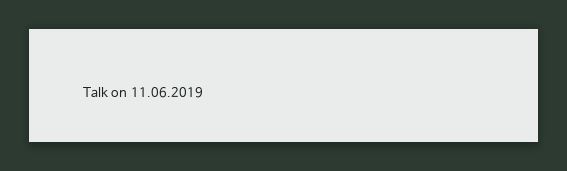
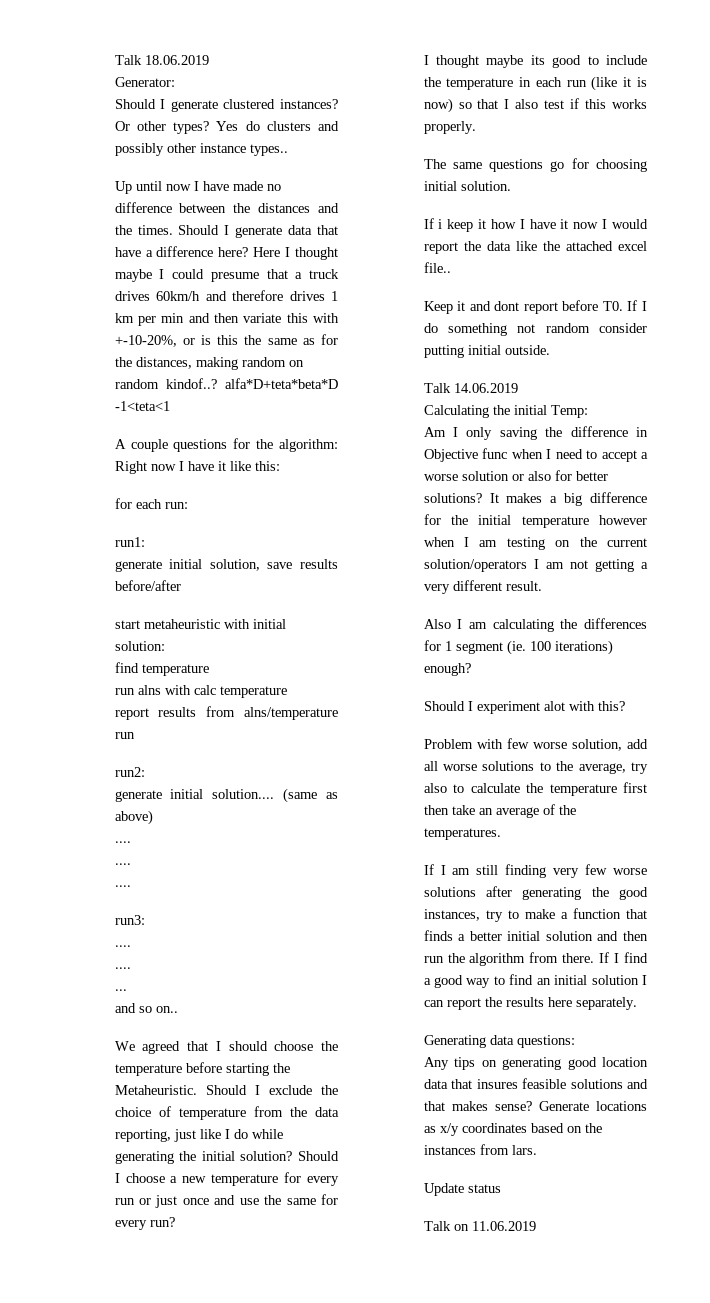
[82,87,108,98] Talk -> [114,55,209,65] [114,77,175,87] [114,99,338,112] [114,121,339,134] [114,143,288,156] [114,181,281,194] [114,202,339,213] [114,225,338,238] [114,246,338,260] [114,269,339,282] [114,290,338,301] [114,313,339,326] [114,334,338,347] [114,357,304,370] [114,378,338,389] [114,401,170,411] [114,438,338,452] [114,461,280,474] [114,498,188,509] [114,537,145,547] [114,559,338,572] [114,580,181,591] [114,619,286,629] [114,641,165,651] [114,662,209,676] [114,685,287,698] [114,706,338,720] [114,732,135,739] [114,767,145,777] [114,788,338,803] [114,810,153,825] [114,841,131,843] [114,863,131,865] [114,885,131,887] [114,915,145,925] [114,945,131,947] [114,967,131,969] [114,989,127,991] [114,1003,178,1013] [114,1041,338,1054] [114,1062,290,1076] [114,1085,339,1095] [114,1106,339,1120] [114,1129,283,1142] [114,1151,339,1164] [114,1172,339,1186] [114,1194,338,1208] [114,1217,175,1230] [423,55,647,68] [423,76,647,91] [423,98,647,113] [423,121,476,134] [423,158,647,172] [423,181,511,191] [423,218,648,232] [423,241,647,254] [423,262,451,273] [423,300,647,314] [423,323,647,336] [423,345,550,358] [423,383,518,393] [423,405,588,418] [423,426,648,440] [423,448,648,462] [423,470,608,481] [423,492,647,506] [423,514,647,528] [423,537,647,550] [423,559,648,572] [423,580,542,594] [423,618,647,632] [423,640,613,655] [423,663,471,676] [423,701,625,714] [423,738,648,751] [423,761,648,774] [423,782,647,796] [423,804,576,818] [423,828,501,840] [423,864,647,878] [423,886,648,900] [423,908,647,922] [423,930,648,941] [423,952,648,966] [423,974,647,988] [423,997,637,1010] [423,1035,575,1048] [423,1057,648,1070] [423,1078,648,1089] [423,1101,647,1111] [423,1123,602,1136] [423,1144,537,1155] [423,1183,501,1196] [423,1221,451,1231] Talk 18.06.2019 // Generator: // Should I generate clustered instances? Or other types? Yes do clusters and possibly other instance types.. // Up until now I have made no difference between the distances and the times. Should I generate data that have a difference here? Here I thought maybe I could presume that a truck drives 60km/h and therefore drives 1 km per min and then variate this with +-10-20%, or is this the same as for the distances, making random on random kindof..? alfa*D+teta*beta*D -1<teta<1 // A couple questions for the algorithm: Right now I have it like this: // for each run: // run1: // generate initial solution, save results before/after // start metaheuristic with initial solution: // find temperature // run alns with calc temperature // report results from alns/temperature run // run2: // generate initial solution.... (same as above) // .... // .... // .... // run3: // .... // .... // ... // and so on.. // We agreed that I should choose the temperature before starting the Metaheuristic. Should I exclude the choice of temperature from the data reporting, just like I do while generating the initial solution? Should I choose a new temperature for every run or just once and use the same for every run? // I thought maybe its good to include the temperature in each run (like it is now) so that I also test if this works properly. // The same questions go for choosing initial solution. // If i keep it how I have it now I would report the data like the attached excel file.. // Keep it and dont report before T0. If I do something not random consider putting initial outside. // Talk 14.06.2019 // Calculating the initial Temp: // Am I only saving the difference in Objective func when I need to accept a worse solution or also for better solutions? It makes a big difference for the initial temperature however when I am testing on the current solution/operators I am not getting a very different result. // Also I am calculating the differences for 1 segment (ie. 100 iterations) enough? // Should I experiment alot with this? // Problem with few worse solution, add all worse solutions to the average, try also to calculate the temperature first then take an average of the temperatures. // If I am still finding very few worse solutions after generating the good instances, try to make a function that finds a better initial solution and then run the algorithm from there. If I find a good way to find an initial solution I can report the results here separately. // Generating data questions: // Any tips on generating good location data that insures feasible solutions and that makes sense? Generate locations as x/y coordinates based on the instances from lars. // Update status // Talk

